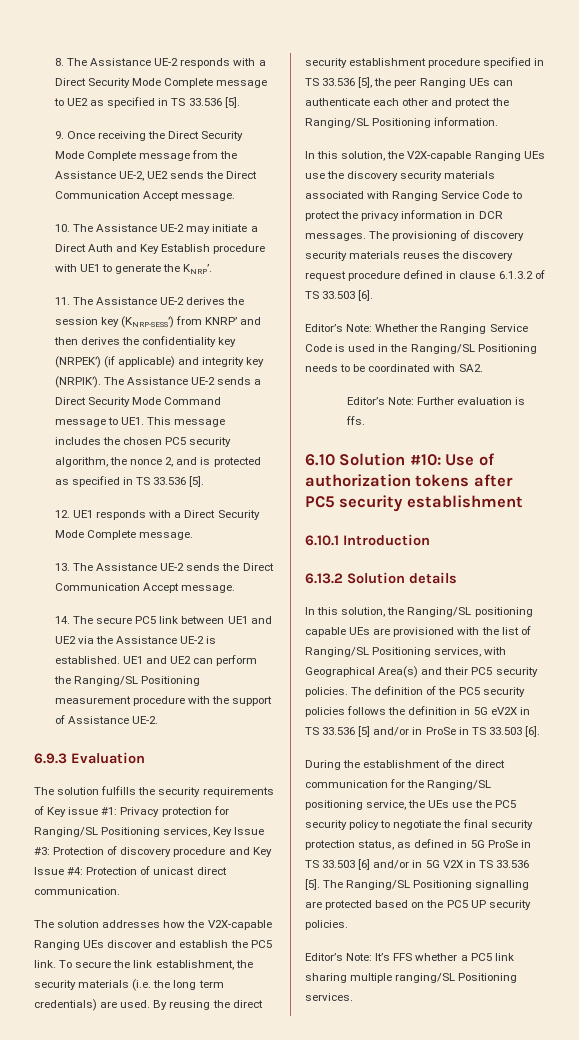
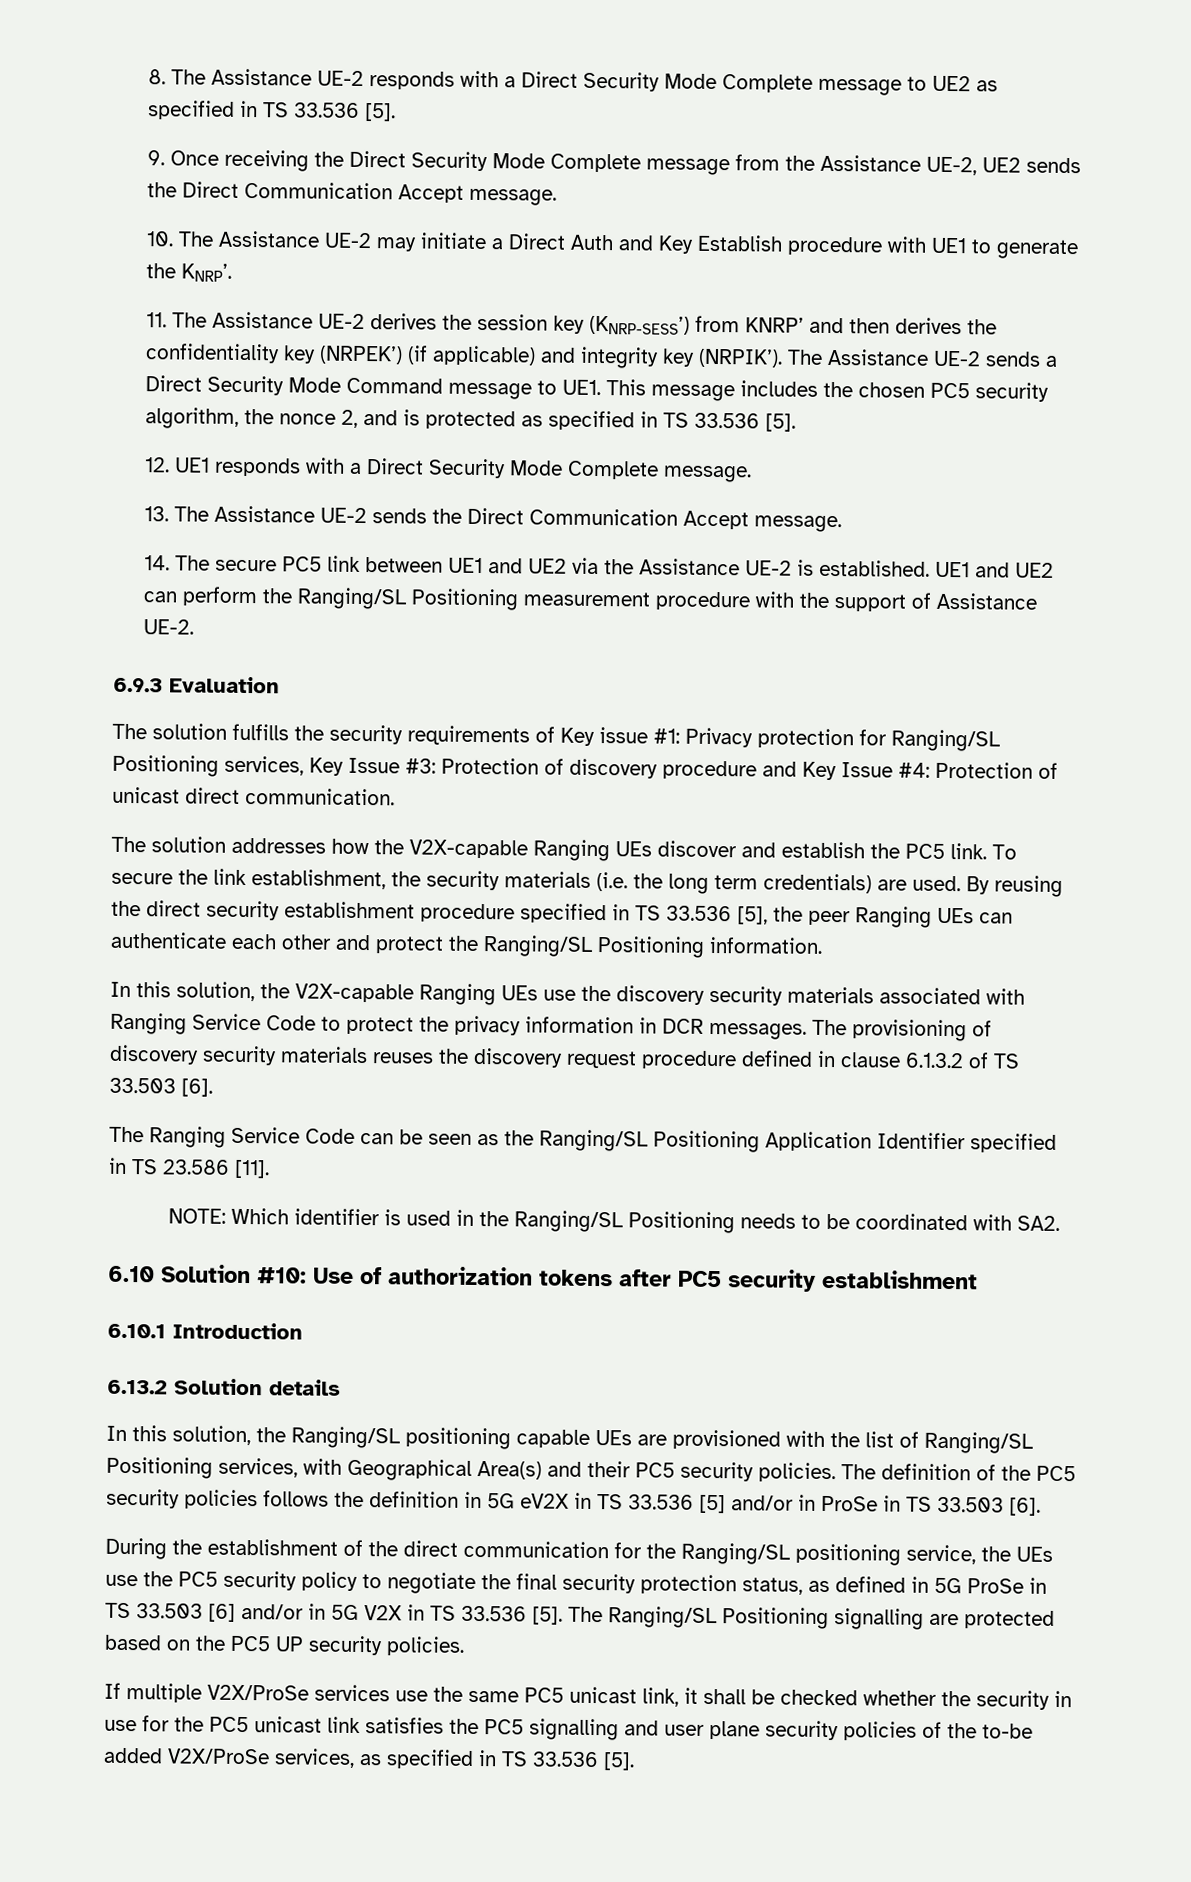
[305,324,528,334] [305,344,332,352] Editor’s Note: Whether the Ranging Service Code -> [109,1126,1057,1153] [108,1157,270,1179] [168,1207,381,1226] The Ranging Service Code can be seen as the Ranging/SL Positioning Application Identifier specified in TS 23.586 [11]. // NOTE: Which identifier
[346,397,526,405] [345,416,365,425] // Editor’s Note: Further evaluation is ffs. -> (1061, 1223) none
[305,953,514,961] [305,973,518,983] [305,993,353,1001] Editor’s Note: It’s FFS whether a PC5 link sharing multiple ranging/SL Positioning services. -> [104,1682,1072,1710] [104,1715,1033,1741] [103,1747,635,1771] If multiple V2X/ProSe services use the same PC5 unicast link, it shall be checked whether the security in use for the PC5 unicast link satisfies the PC5 signalling and user plane security policies of the to-be added V2X/ProSe services, as specified in TS 33.536 [5].

